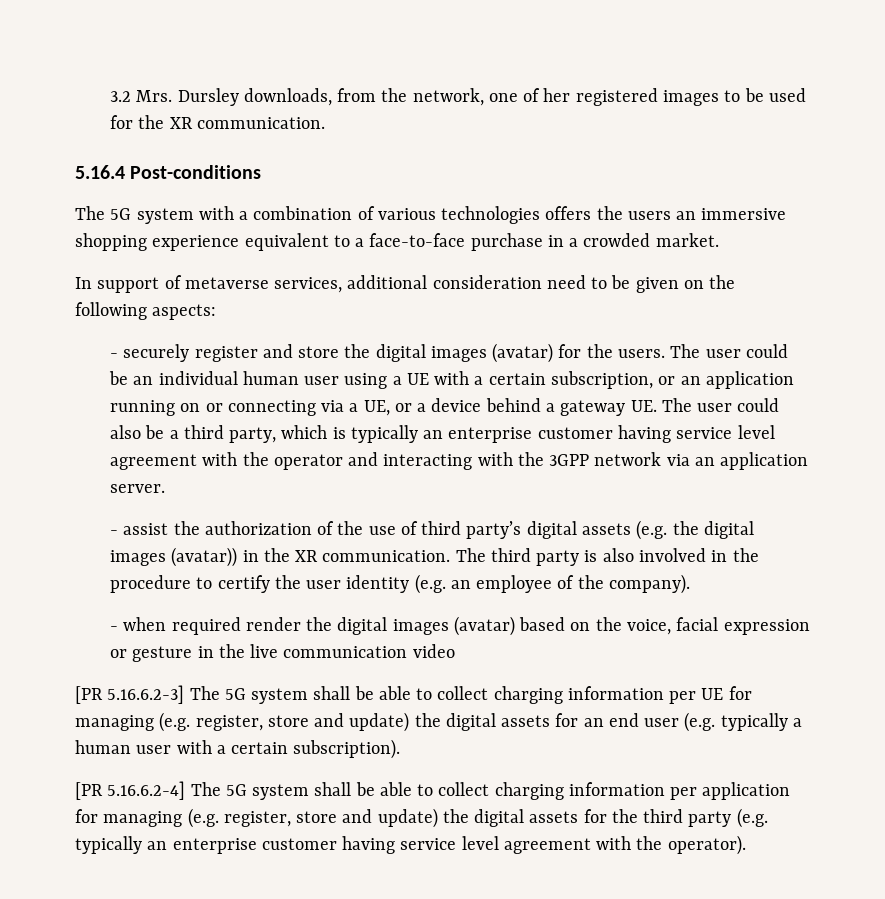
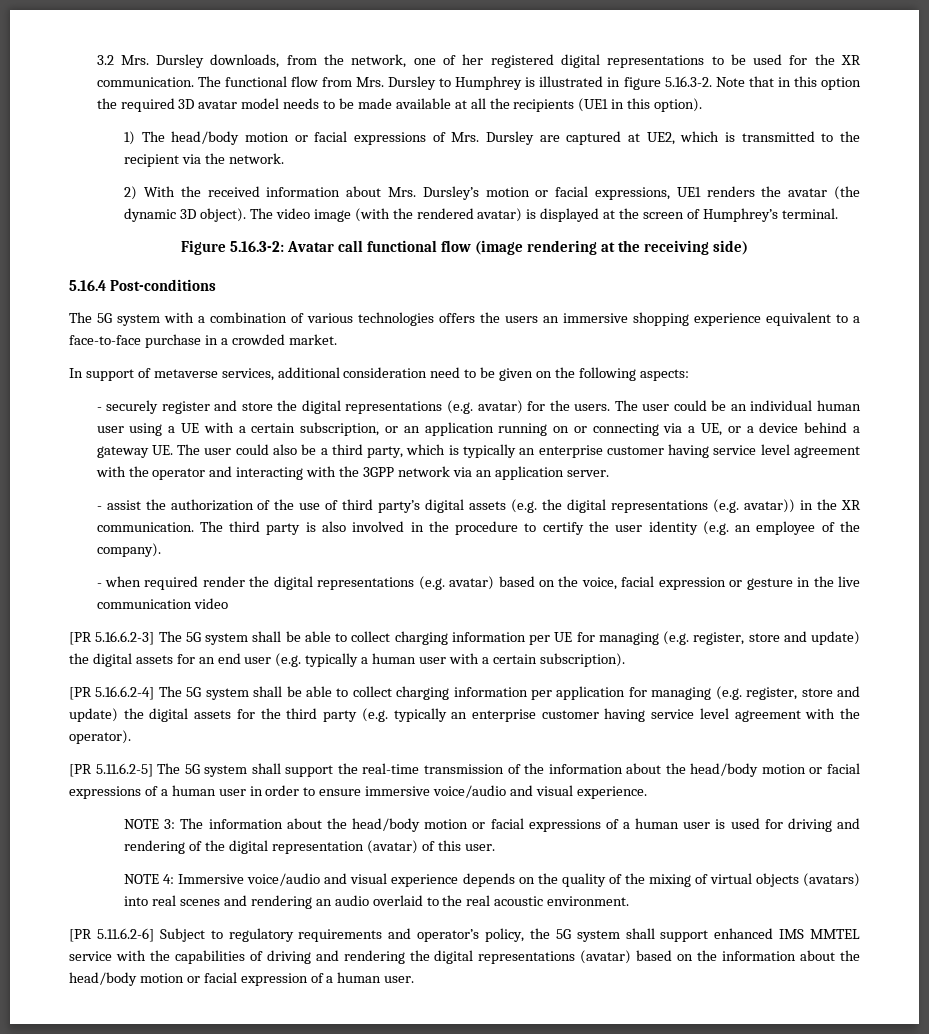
[663,90,720,106] images -> [560,54,705,68] digital representations
(325, 123) none -> [197,76,861,90] [96,98,703,112] [124,131,860,145] [124,153,284,167] [124,186,860,200] [124,208,838,222] [181,240,748,255] The functional flow from Mrs. Dursley to Humphrey is illustrated in figure 5.16.3-2. Note that in this option the required 3D avatar model needs to be made available at all the recipients (UE1 in this option). // 1) The head/body motion or facial expressions of Mrs. Dursley are captured at UE2, which is transmitted to the recipient via the network. // 2) With the received information about Mrs. Dursley’s motion or facial expressions, UE1 renders the avatar (the dynamic 3D object). The video image (with the rendered avatar) is displayed at the screen of Humphrey’s terminal. // Figure 5.16.3-2: Avatar call functional flow (image rendering at the receiving side)
[430,343,554,363] images (avatar) -> [345,400,523,414] representations (e.g. avatar)
[110,547,238,567] images (avatar)) -> [611,499,796,513] representations (e.g. avatar))
[392,616,515,636] images (avatar) -> [317,576,495,590] representations (e.g. avatar)
(746, 845) none -> [69,763,860,777] [69,785,647,799] [124,818,861,832] [124,840,495,854] [124,873,861,887] [124,895,630,909] [69,928,860,942] [69,950,861,964] [69,972,415,986] // [PR 5.11.6.2-5] The 5G system shall support the real-time transmission of the information about the head/body motion or facial expressions of a human user in order to ensure immersive voice/audio and visual experience. // NOTE 3: The information about the head/body motion or facial expressions of a human user is used for driving and rendering of the digital representation (avatar) of this user. // NOTE 4: Immersive voice/audio and visual experience depends on the quality of the mixing of virtual objects (avatars) into real scenes and rendering an audio overlaid to the real acoustic environment. // [PR 5.11.6.2-6] Subject to regulatory requirements and operator’s policy, the 5G system shall support enhanced IMS MMTEL service with the capabilities of driving and rendering the digital representations (avatar) based on the information about the head/body motion or facial expression of a human user.

